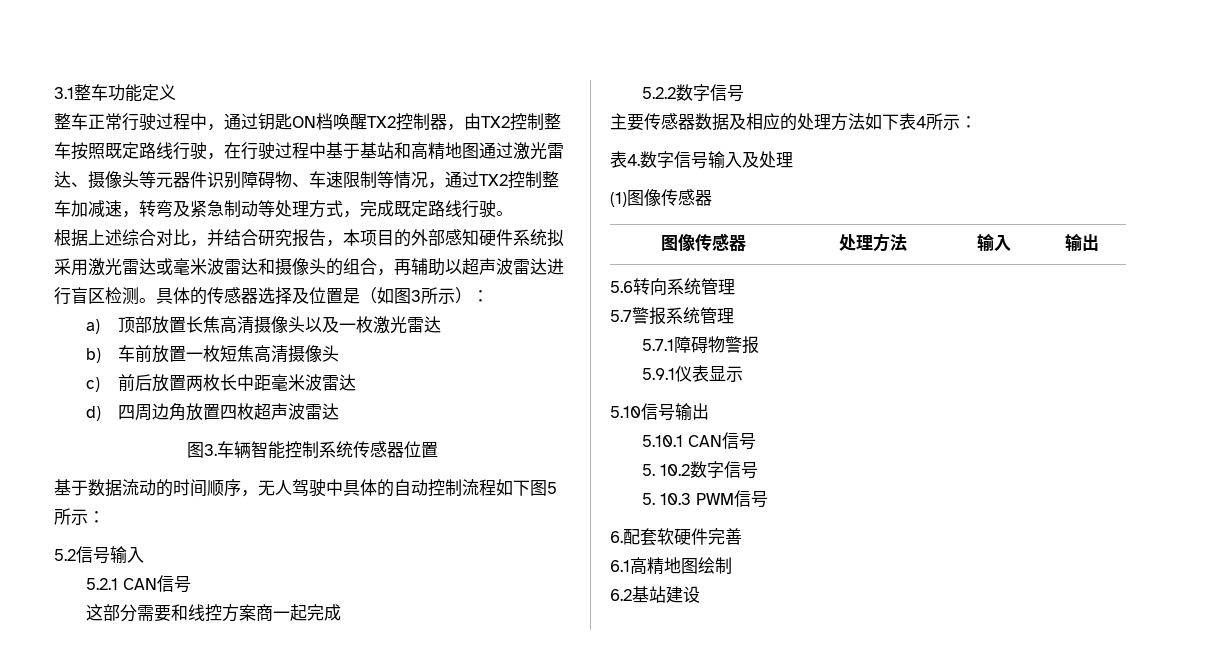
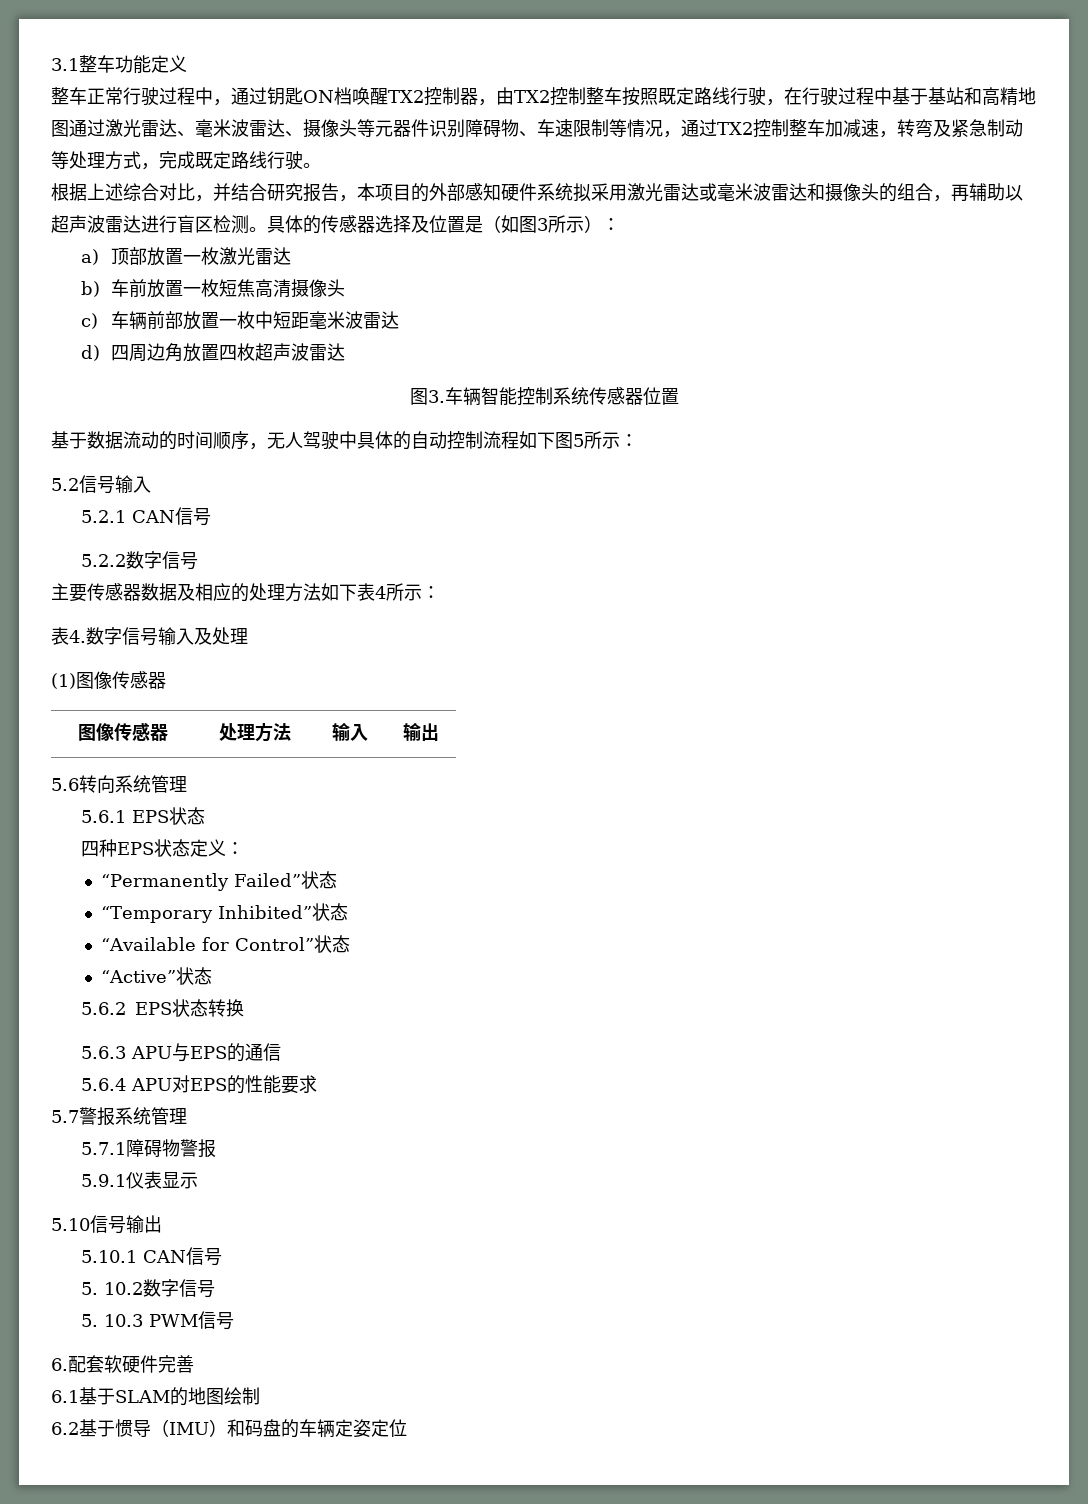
(88, 184) none -> [195,119,303,137] 毫米波雷达、
[185,316,339,334] 长焦高清摄像头以及 -> (184, 256) none
[117,374,254,392] 前后放置两枚长中 -> [111,311,292,330] 车辆前部放置一枚中短
[85,604,341,622] // 这部分需要和线控方案商一起完成 -> (212, 517) none
(735, 287) none -> [81,807,206,825] [81,839,245,857] [101,871,337,891] [101,903,349,923] [101,935,350,953] [101,967,212,985] [81,999,245,1017] [81,1043,282,1062] [81,1075,318,1094] // 5.6.1 EPS状态 // 四种EPS状态定义： // “Permanently Failed”状态 // “Temporary Inhibited”状态 // “Available for Control”状态 // “Active”状态 // 5.6.2 EPS状态转换 // 5.6.3 APU与EPS的通信 // 5.6.4 APU对EPS的性能要求
[630,557,664,575] 高精 -> [79,1387,188,1406] 基于SLAM的
[649,586,700,603] 站建设 -> [97,1419,407,1438] 于惯导（IMU）和码盘的车辆定姿定位

